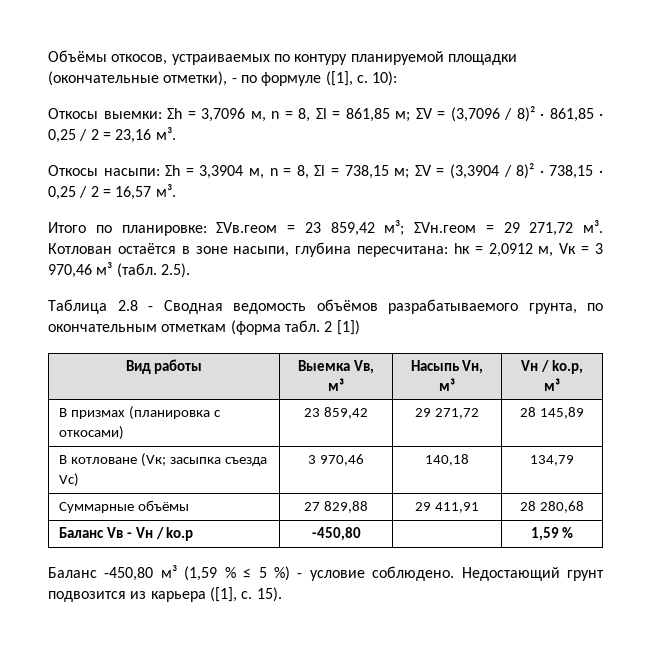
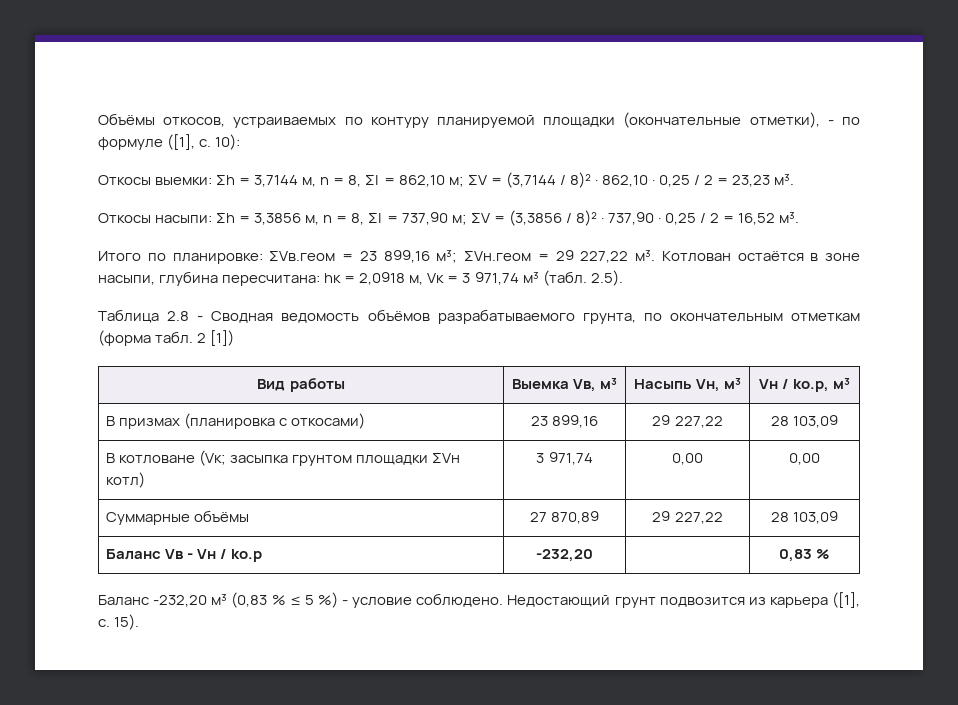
[201,106,603,122] [48,129,152,143] 3,7096 м, n = 8, Σl = 861,85 м; ΣV = (3,7096 / 8)² · 861,85 · 0,25 / 2 = 23,16 -> [254,172,771,188] 3,7144 м, n = 8, Σl = 862,10 м; ΣV = (3,7144 / 8)² · 862,10 · 0,25 / 2 = 23,23
[199,163,604,179] [48,186,152,200] 3,3904 м, n = 8, Σl = 738,15 м; ΣV = (3,3904 / 8)² · 738,15 · 0,25 / 2 = 16,57 -> [254,210,776,226] 3,3856 м, n = 8, Σl = 737,90 м; ΣV = (3,3856 / 8)² · 737,90 · 0,25 / 2 = 16,52
[330,222,375,236] 859,42 -> [383,250,430,263] 899,16
[529,222,574,236] 271,72 -> [580,251,629,263] 227,22
[488,243,533,257] 2,0912 -> [359,272,406,285] 2,0918
[48,264,92,278] 970,46 -> [474,272,519,285] 971,74
[323,407,368,419] [415,408,479,419] [520,407,584,419] 859,42 | 29 271,72 | 28 145,89 -> [552,415,599,428] [652,415,723,428] [770,415,839,428] 899,16 | 29 227,22 | 28 103,09
[224,457,267,466] [58,473,79,487] [308,454,364,466] [425,454,469,466] [530,455,574,466] съезда Vс) | 3 970,46 | 140,18 | 134,79 -> [292,453,461,466] [106,472,146,488] [536,452,593,465] [672,453,703,465] [789,453,820,465] грунтом площадки ΣVн котл) | 3 971,74 | 0,00 | 0,00
[323,501,368,513] [415,502,479,513] [520,501,584,513] 829,88 | 29 411,91 | 28 280,68 -> [551,511,600,524] [652,511,723,524] [770,511,839,524] 870,89 | 29 227,22 | 28 103,09
[311,527,361,541] [530,527,559,541] -450,80 | | 1,59 -> [536,549,593,562] [778,549,812,562] -232,20 | | 0,83
[104,565,218,581] -450,80 м³ (1,59 -> [153,592,268,608] -232,20 м³ (0,83

